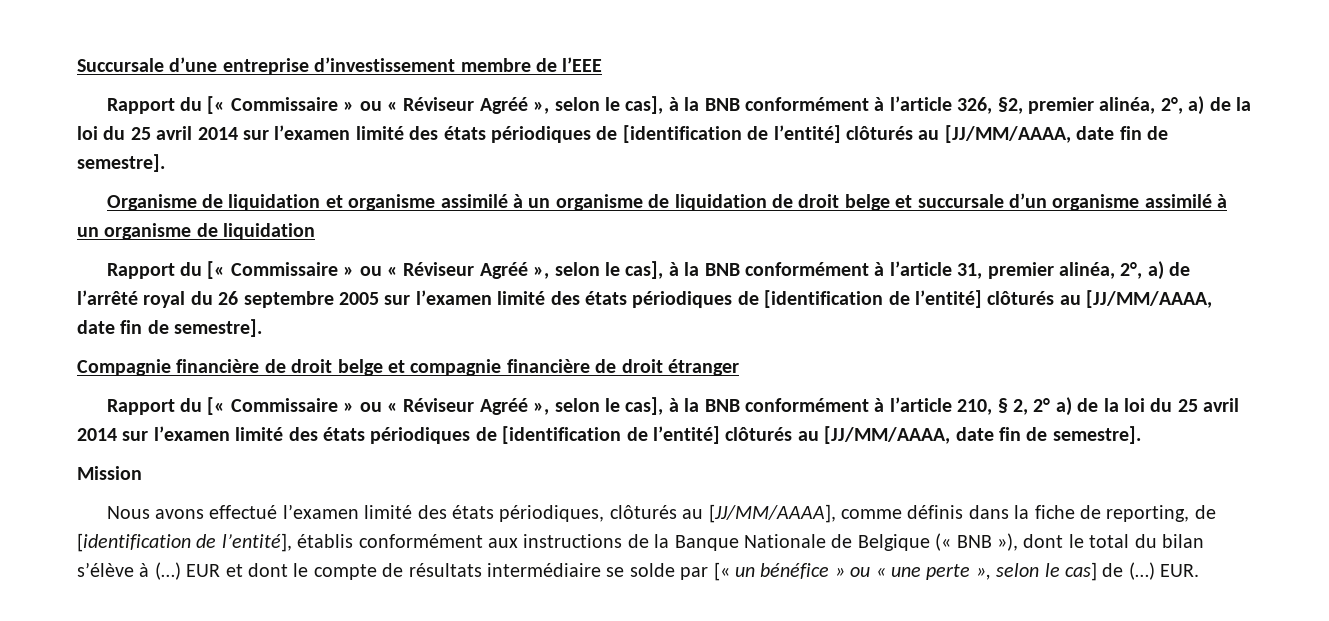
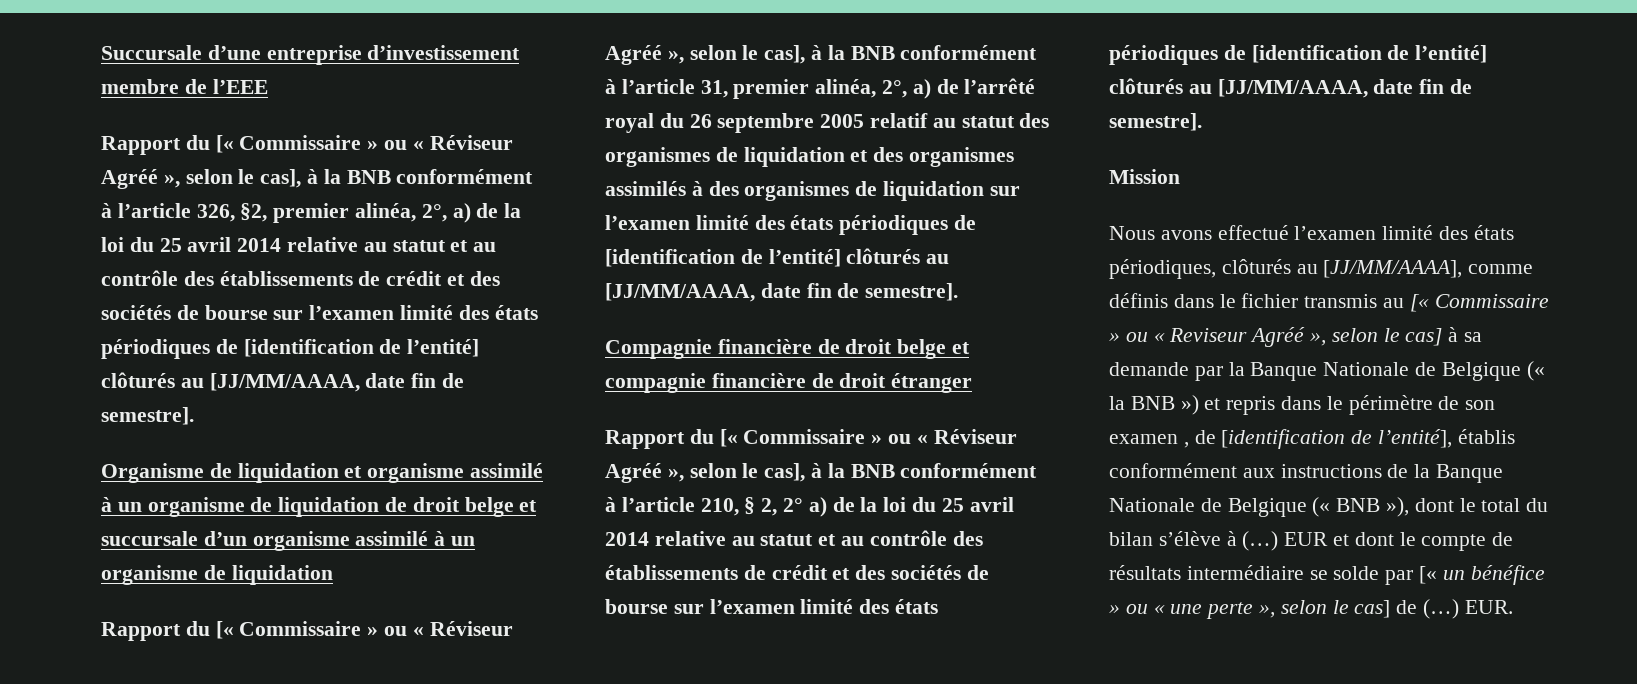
(238, 133) none -> [287,237,497,252] [101,270,500,286] [101,305,268,320] relative au statut et au contrôle des établissements de crédit et des sociétés de bourse
(379, 298) none -> [870,113,1050,128] [605,147,1015,167] [605,181,985,201] relatif au statut des organismes de liquidation et des organismes assimilés à des organismes de liquidation
(117, 434) none -> [654,530,983,546] [605,565,989,580] [605,599,668,614] relative au statut et au contrôle des établissements de crédit et des sociétés de bourse
[1014,505,1190,522] la fiche de reporting, -> [1219,293,1549,312] [1109,327,1483,347] [1109,361,1545,381] [1109,395,1496,415] [1109,434,1189,448] le fichier transmis au [« Commissaire » ou « Reviseur Agréé », selon le cas] à sa demande par la Banque Nationale de Belgique (« la BNB ») et repris dans le périmètre de son examen ,

